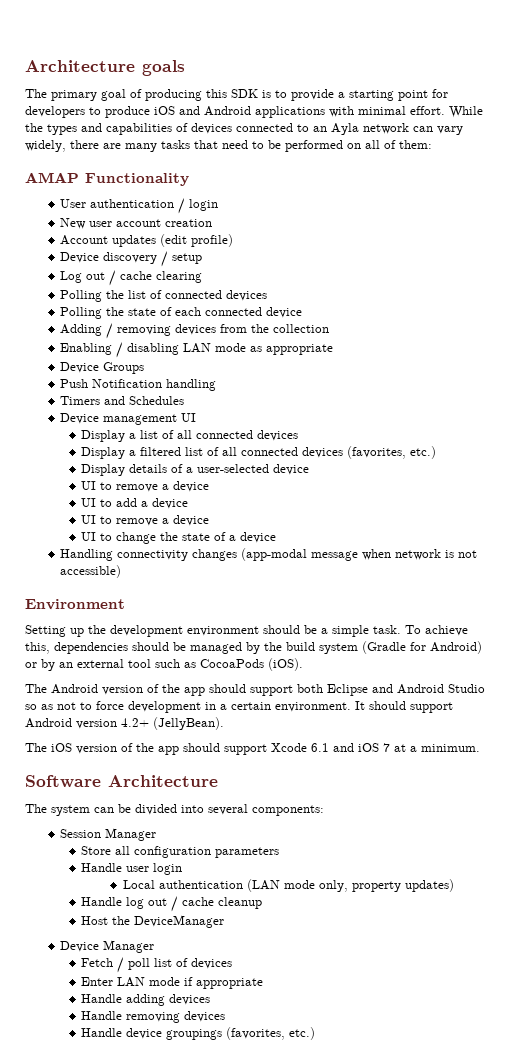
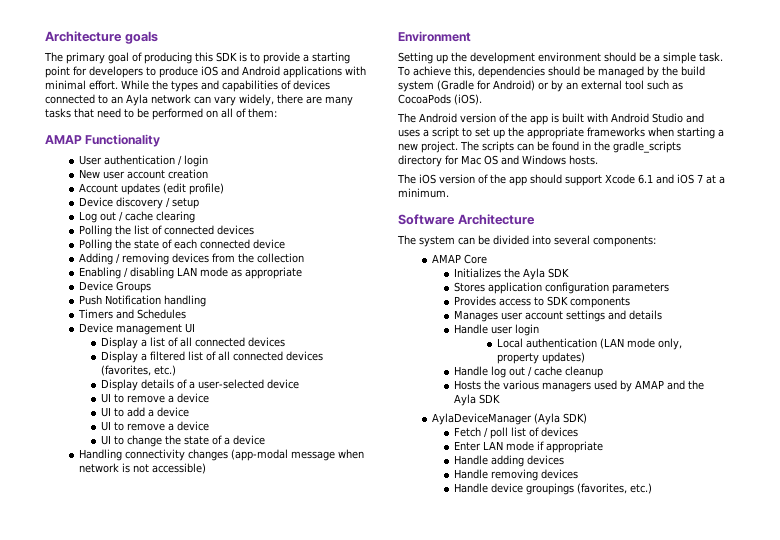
[209,684,485,696] [25,701,453,713] [25,717,224,730] should support both Eclipse and Android Studio so as not to force development in a certain environment. It should support Android version 4.2+ (JellyBean). -> [551,113,704,123] [398,127,724,139] [398,141,681,153] [398,155,598,167] is built with Android Studio and uses a script to set up the appropriate frameworks when starting a new project. The scripts can be found in the gradle_scripts directory for Mac OS and Windows hosts.
[60,828,157,841] [81,846,280,858] Session Manager // Store all configuration parameters -> [431,254,487,264] [453,268,569,280] [453,282,669,294] [453,296,630,308] [453,310,662,322] AMAP Core // Initializes the Ayla SDK // Stores application configuration parameters // Provides access to SDK components // Manages user account settings and details
[81,915,225,928] [60,940,155,953] Host the DeviceManager // Device Manager -> [453,380,704,392] [453,394,500,406] [431,413,587,425] Hosts the various managers used by AMAP and the Ayla SDK // AylaDeviceManager (Ayla SDK)

